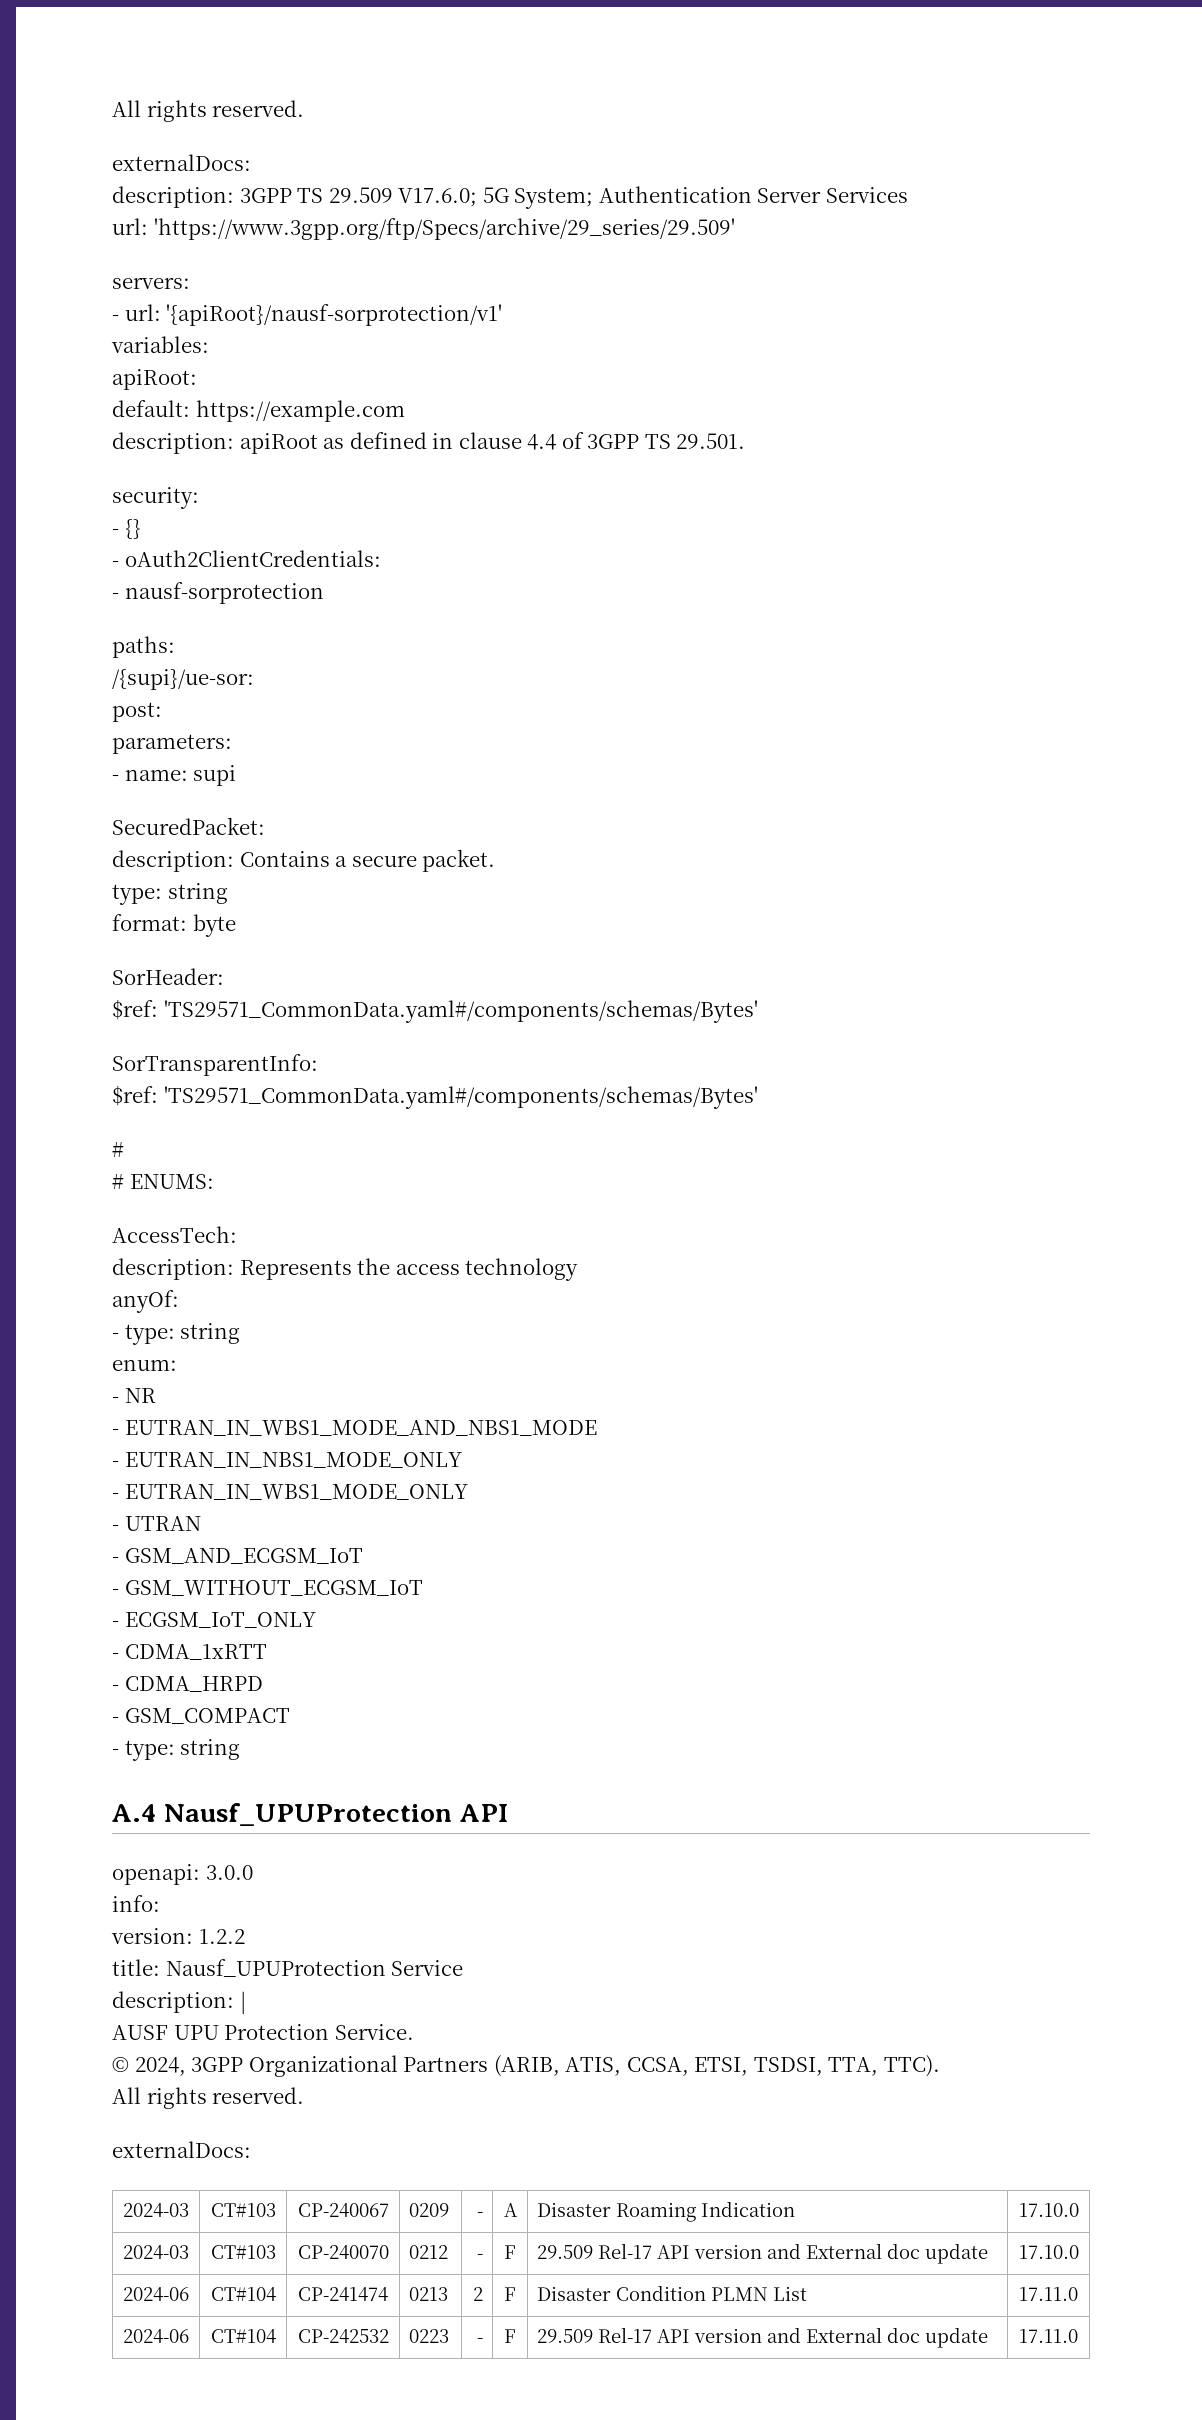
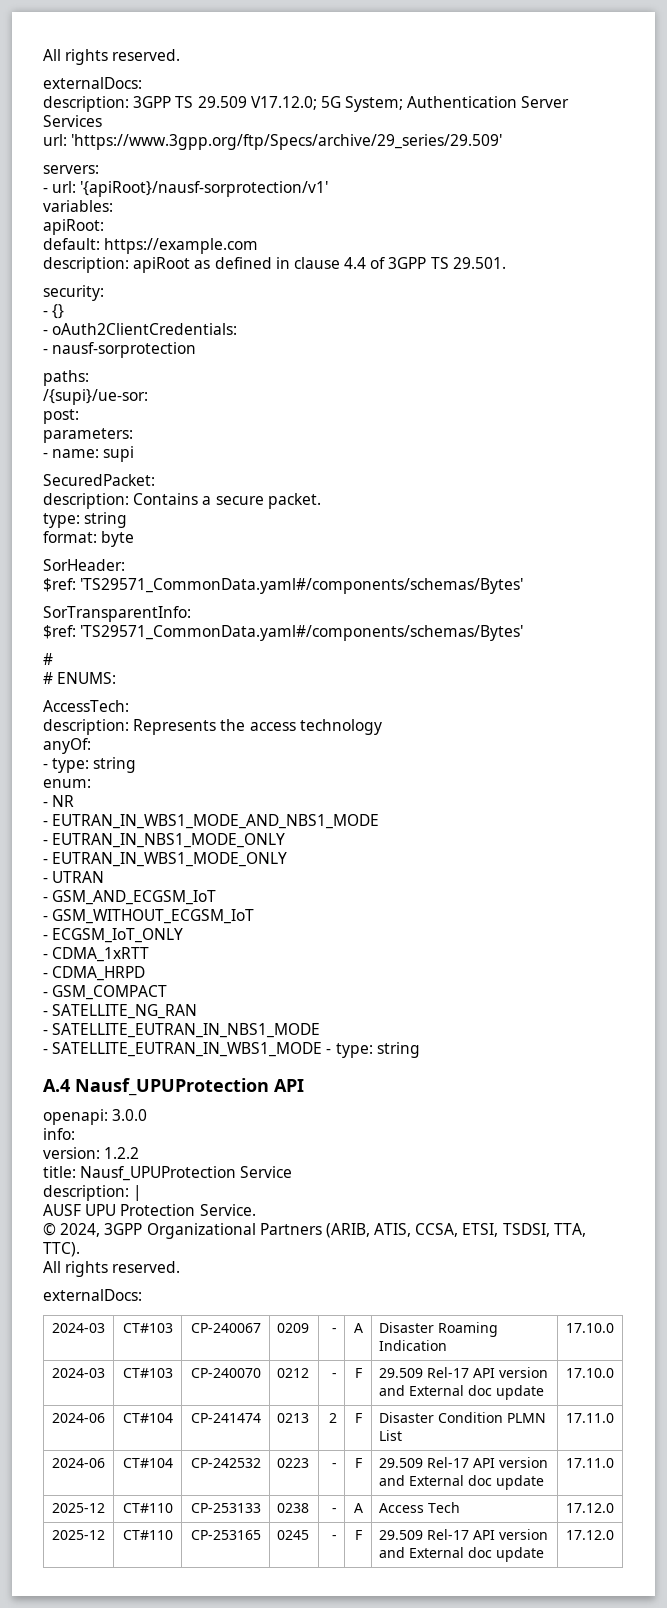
[398,188,478,207] V17.6.0; -> [250,96,317,110] V17.12.0;
(119, 1752) none -> [52,1004,198,1019] [43,1023,321,1038] [43,1042,332,1057] SATELLITE_NG_RAN // - SATELLITE_EUTRAN_IN_NBS1_MODE // - SATELLITE_EUTRAN_IN_WBS1_MODE -
(1078, 2336) none -> [52,1503,105,1513] [122,1503,173,1513] [190,1503,261,1513] [277,1503,310,1513] [331,1508,337,1513] [353,1503,363,1513] [379,1502,461,1513] [566,1503,614,1513] [52,1530,105,1540] [122,1530,173,1540] [190,1530,261,1540] [277,1530,310,1540] [331,1535,337,1540] [354,1530,362,1540] [379,1529,549,1540] [379,1547,545,1562] [566,1530,614,1540] // 2025-12 | CT#110 | CP-253133 | 0238 | - | A | Access Tech | 17.12.0 // 2025-12 | CT#110 | CP-253165 | 0245 | - | F | 29.509 Rel-17 API version and External doc update | 17.12.0

